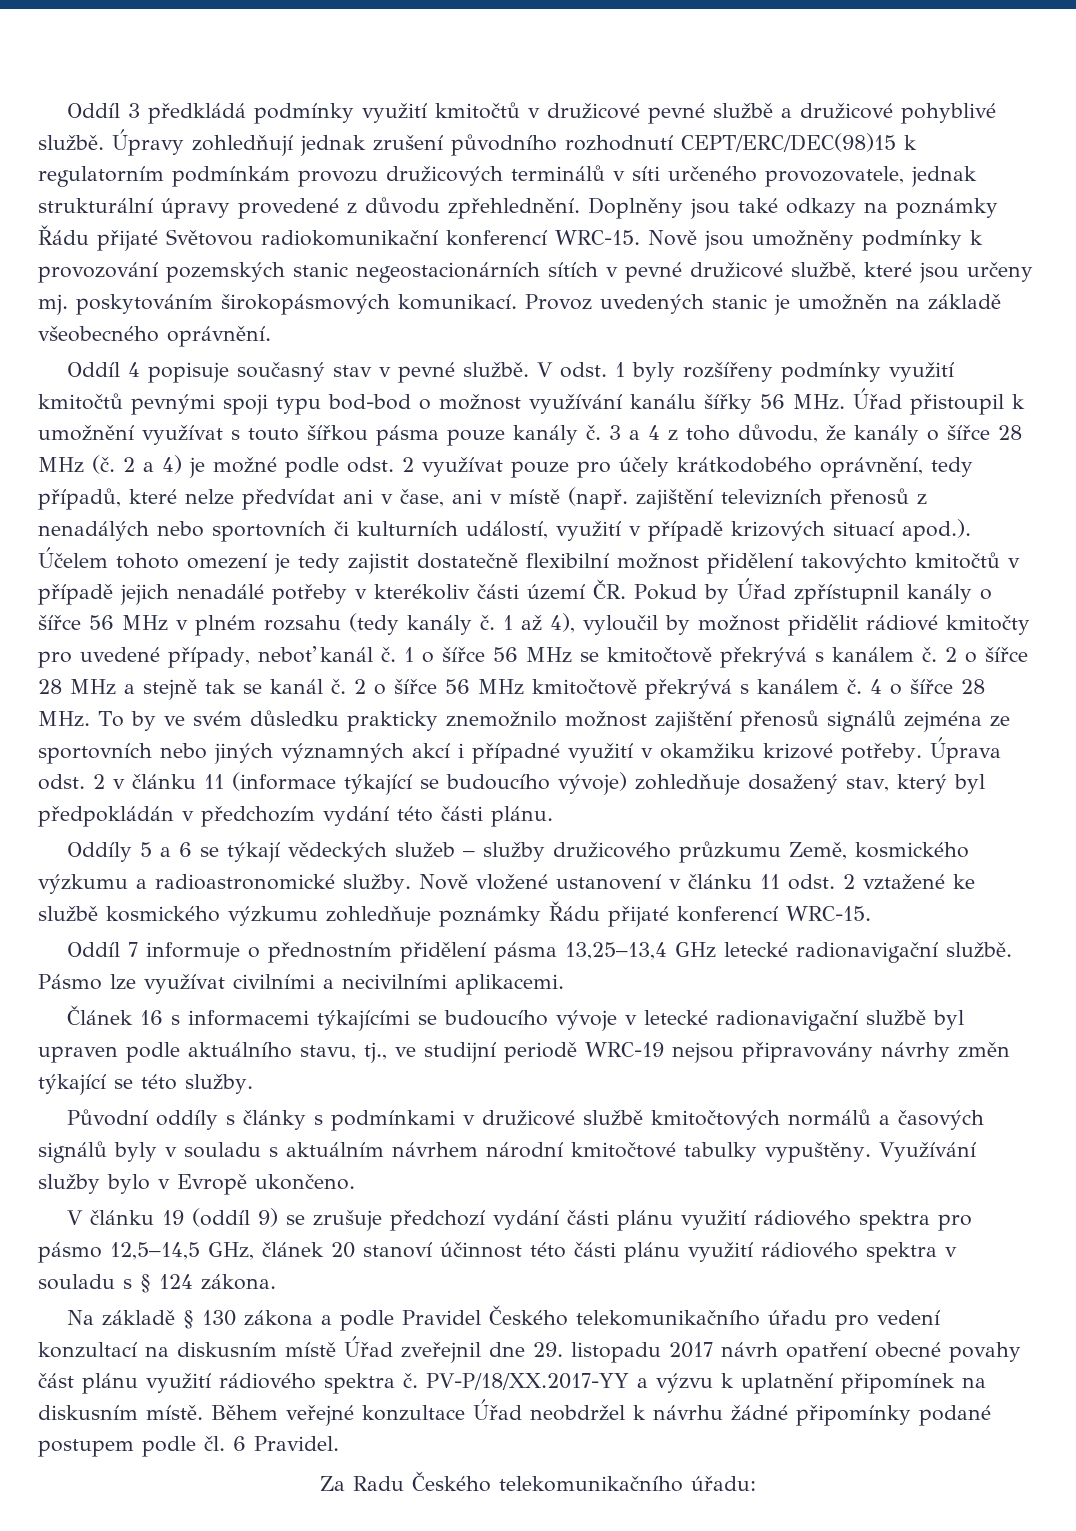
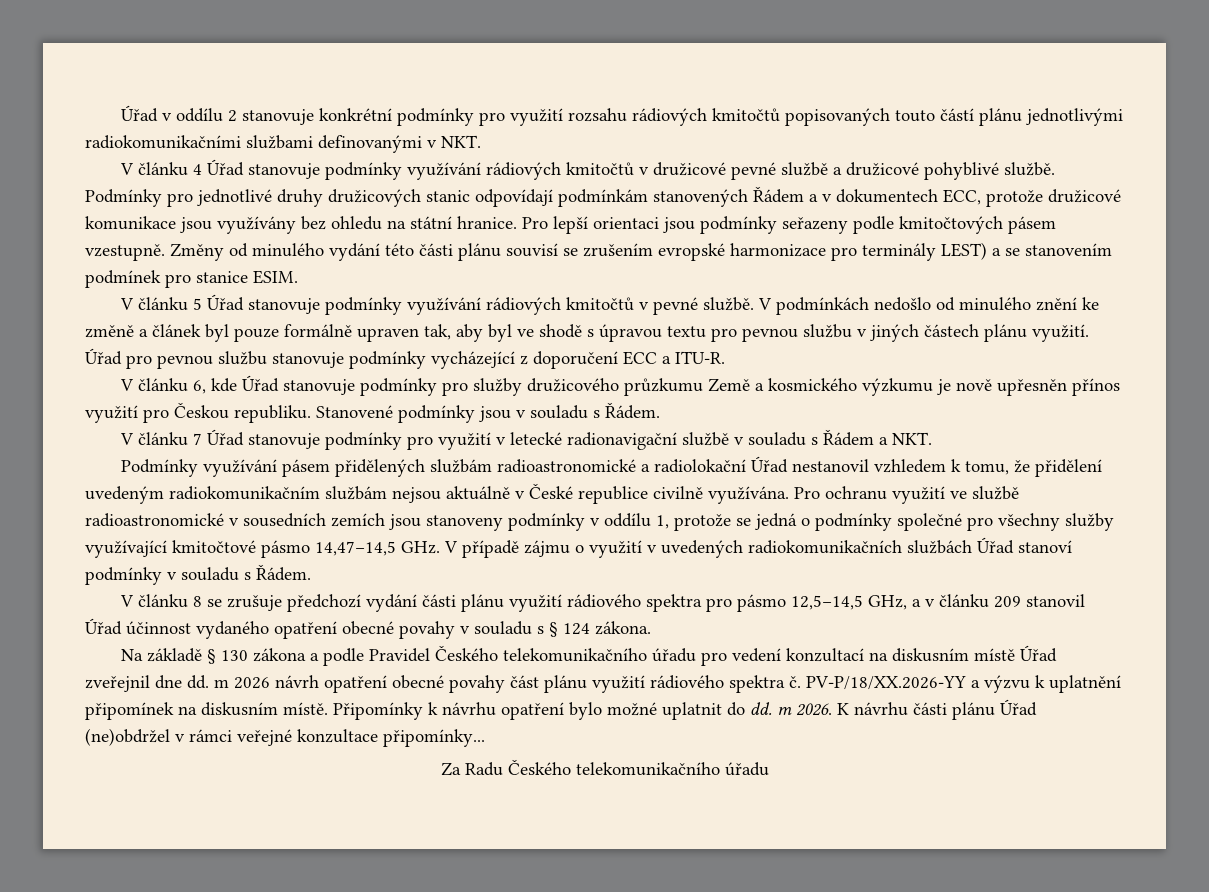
[66,103,427,124] Oddíl 3 předkládá podmínky využití -> [120,105,1123,126] [85,135,481,153] [119,159,561,180] Úřad v oddílu 2 stanovuje konkrétní podmínky pro využití rozsahu rádiových kmitočtů popisovaných touto částí plánu jednotlivými radiokomunikačními službami definovanými v NKT. // V článku 4 Úřad stanovuje podmínky využívání rádiových
[112,129,917,156] [38,165,977,187] [38,197,998,219] [38,225,983,251] [38,262,1033,283] [38,294,1001,315] [38,326,271,347] [66,362,954,383] [38,388,1025,415] [38,424,1022,446] [38,455,973,478] [38,487,927,510] [38,519,971,542] [38,547,1020,574] [38,578,992,605] [38,613,1030,636] [38,646,1028,668] [38,679,985,700] [38,710,1010,732] [38,737,1001,764] [38,772,985,795] [38,806,553,827] [66,841,969,863] [38,874,975,894] [38,901,871,927] [66,942,1012,963] [38,974,564,995] [66,1005,964,1031] [38,1042,1010,1063] [38,1074,253,1095] [66,1109,984,1131] [38,1141,976,1163] [38,1174,355,1195] [66,1208,278,1227] Úpravy zohledňují jednak zrušení původního rozhodnutí CEPT/ERC/DEC(98)15 k regulatorním podmínkám provozu družicových terminálů v síti určeného provozovatele, jednak strukturální úpravy provedené z důvodu zpřehlednění. Doplněny jsou také odkazy na poznámky Řádu přijaté Světovou radiokomunikační konferencí WRC-15. Nově jsou umožněny podmínky k provozování pozemských stanic negeostacionárních sítích v pevné družicové službě, které jsou určeny mj. poskytováním širokopásmových komunikací. Provoz uvedených stanic je umožněn na základě všeobecného oprávnění. // Oddíl 4 popisuje současný stav v pevné službě. V odst. 1 byly rozšířeny podmínky využití kmitočtů pevnými spoji typu bod-bod o možnost využívání kanálu šířky 56 MHz. Úřad přistoupil k umožnění využívat s touto šířkou pásma pouze kanály č. 3 a 4 z toho důvodu, že kanály o šířce 28 MHz (č. 2 a 4) je možné podle odst. 2 využívat pouze pro účely krátkodobého oprávnění, tedy případů, které nelze předvídat ani v čase, ani v místě (např. zajištění televizních přenosů z nenadálých nebo sportovních či kulturních událostí, využití v případě krizových situací apod.). Účelem tohoto omezení je tedy zajistit dostatečně flexibilní možnost přidělení takovýchto kmitočtů v případě jejich nenadálé potřeby v kterékoliv části území ČR. Pokud by Úřad zpřístupnil kanály o šířce 56 MHz v plném rozsahu (tedy kanály č. 1 až 4), vyloučil by možnost přidělit rádiové kmitočty pro uvedené případy, neboť kanál č. 1 o šířce 56 MHz se kmitočtově překrývá s kanálem č. 2 o šířce 28 MHz a stejně tak se kanál č. 2 o šířce 56 MHz kmitočtově překrývá s kanálem č. 4 o šířce 28 MHz. To by ve svém důsledku prakticky znemožnilo možnost zajištění přenosů signálů zejména ze sportovních nebo jiných významných akcí i případné využití v okamžiku krizové potřeby. Úprava odst. 2 v článku 11 (informace týkající se budoucího vývoje) zohledňuje dosažený stav, který byl předpokládán v předchozím vydání této části plánu. // Oddíly 5 a 6 se týkají vědeckých služeb – služby družicového průzkumu Země, kosmického výzkumu a radioastronomické služby. Nově vložené ustanovení v článku 11 odst. 2 vztažené ke službě kosmického výzkumu zohledňuje poznámky Řádu přijaté konferencí WRC-15. // Oddíl 7 informuje o přednostním přidělení pásma 13,25–13,4 GHz letecké radionavigační službě. Pásmo lze využívat civilními a necivilními aplikacemi. // Článek 16 s informacemi týkajícími se budoucího vývoje v letecké radionavigační službě byl upraven podle aktuálního stavu, tj., ve studijní periodě WRC-19 nejsou připravovány návrhy změn týkající se této služby. // Původní oddíly s články s podmínkami v družicové službě kmitočtových normálů a časových signálů byly v souladu s aktuálním návrhem národní kmitočtové tabulky vypuštěny. Využívání služby bylo v Evropě ukončeno. // V článku 19 (oddíl 9) -> [85,186,1121,207] [85,216,1056,234] [85,242,1112,261] [85,270,298,288] [119,294,1099,315] [85,324,1089,342] [85,348,725,369] [119,375,1120,396] [85,402,660,423] [119,429,932,450] [120,456,1102,477] [85,483,1019,504] [85,513,1114,531] [85,537,1072,558] [85,564,311,585] [119,594,202,608] Podmínky pro jednotlivé druhy družicových stanic odpovídají podmínkám stanovených Řádem a v dokumentech ECC, protože družicové komunikace jsou využívány bez ohledu na státní hranice. Pro lepší orientaci jsou podmínky seřazeny podle kmitočtových pásem vzestupně. Změny od minulého vydání této části plánu souvisí se zrušením evropské harmonizace pro terminály LEST) a se stanovením podmínek pro stanice ESIM. // V článku 5 Úřad stanovuje podmínky využívání rádiových kmitočtů v pevné službě. V podmínkách nedošlo od minulého znění ke změně a článek byl pouze formálně upraven tak, aby byl ve shodě s úpravou textu pro pevnou službu v jiných částech plánu využití. Úřad pro pevnou službu stanovuje podmínky vycházející z doporučení ECC a ITU-R. // V článku 6, kde Úřad stanovuje podmínky pro služby družicového průzkumu Země a kosmického výzkumu je nově upřesněn přínos využití pro Českou republiku. Stanovené podmínky jsou v souladu s Řádem. // V článku 7 Úřad stanovuje podmínky pro využití v letecké radionavigační službě v souladu s Řádem a NKT. // Podmínky využívání pásem přidělených službám radioastronomické a radiolokační Úřad nestanovil vzhledem k tomu, že přidělení uvedeným radiokomunikačním službám nejsou aktuálně v České republice civilně využívána. Pro ochranu využití ve službě radioastronomické v sousedních zemích jsou stanoveny podmínky v oddílu 1, protože se jedná o podmínky společné pro všechny služby využívající kmitočtové pásmo 14,47–14,5 GHz. V případě zájmu o využití v uvedených radiokomunikačních službách Úřad stanoví podmínky v souladu s Řádem. // V článku 8
[262,1242,937,1263] článek 20 stanoví účinnost této části plánu využití rádiového spektra -> [911,594,1085,608] [85,618,455,639] a v článku 209 stanovil Úřad účinnost vydaného opatření obecné povahy
[533,1342,713,1363] 29. listopadu 2017 -> [187,675,270,689] dd. m 2026
[426,1373,629,1390] PV-P/18/XX.2017-YY -> [806,676,966,690] PV-P/18/XX.2026-YY
[211,1399,991,1426] [38,1436,339,1457] Během veřejné konzultace Úřad neobdržel k návrhu žádné připomínky podané postupem podle čl. 6 Pravidel. -> [333,699,1037,720] [85,728,485,747] Připomínky k návrhu opatření bylo možné uplatnit do dd. m 2026. K návrhu části plánu Úřad (ne)obdržel v rámci veřejné konzultace připomínky...
[691,1476,756,1491] úřadu: -> [724,762,769,776] úřadu

